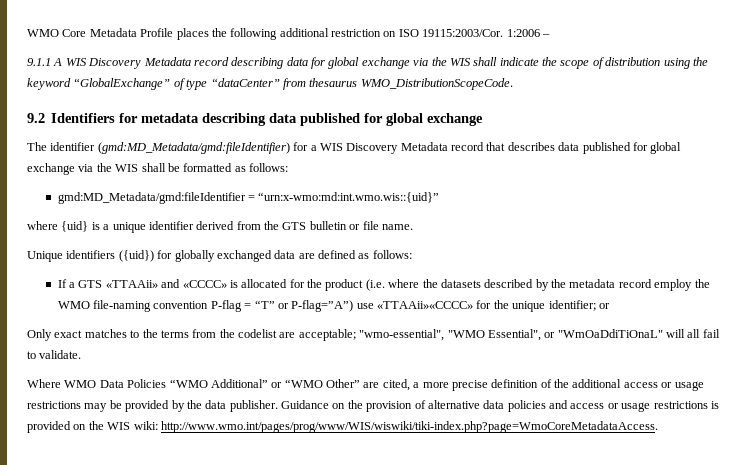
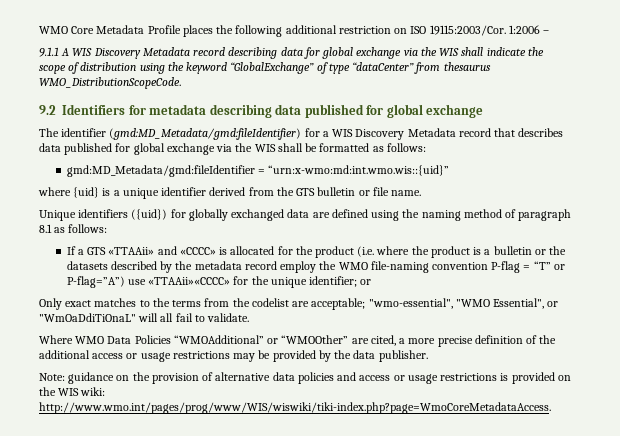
(356, 254) none -> [371,209,572,221] [39,224,52,233] using the naming method of paragraph 8.1
(438, 283) none -> [430,246,567,258] product is a bulletin or the
[169,379,360,388] “WMO Additional” or “WMO Other” -> [173,335,349,344] “WMOAdditional” or “WMOOther”
[281,400,329,409] Guidance -> [39,372,115,384] // Note: guidance

